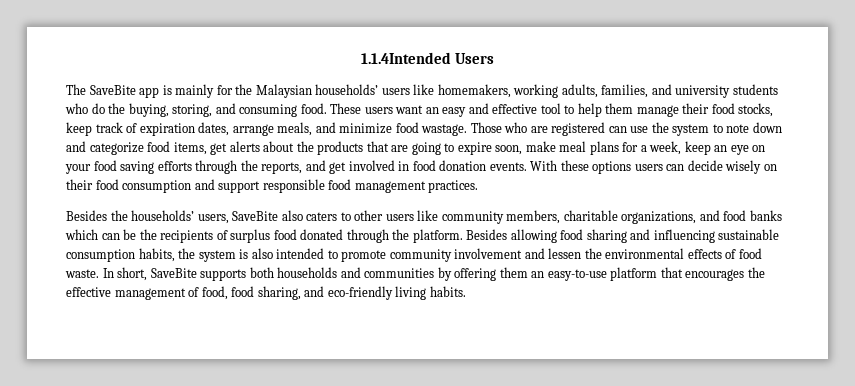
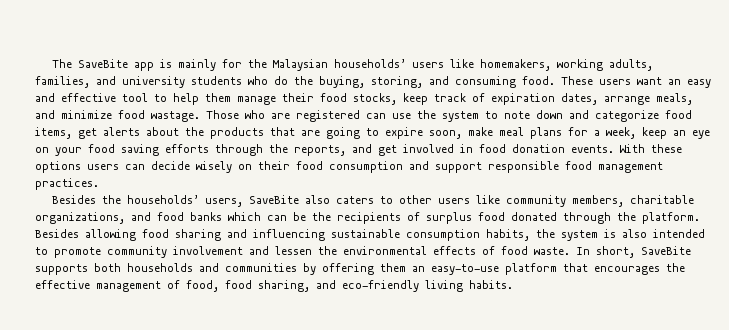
[360,52,495,64] 1.1.4Intended Users // -> (52, 63) none

